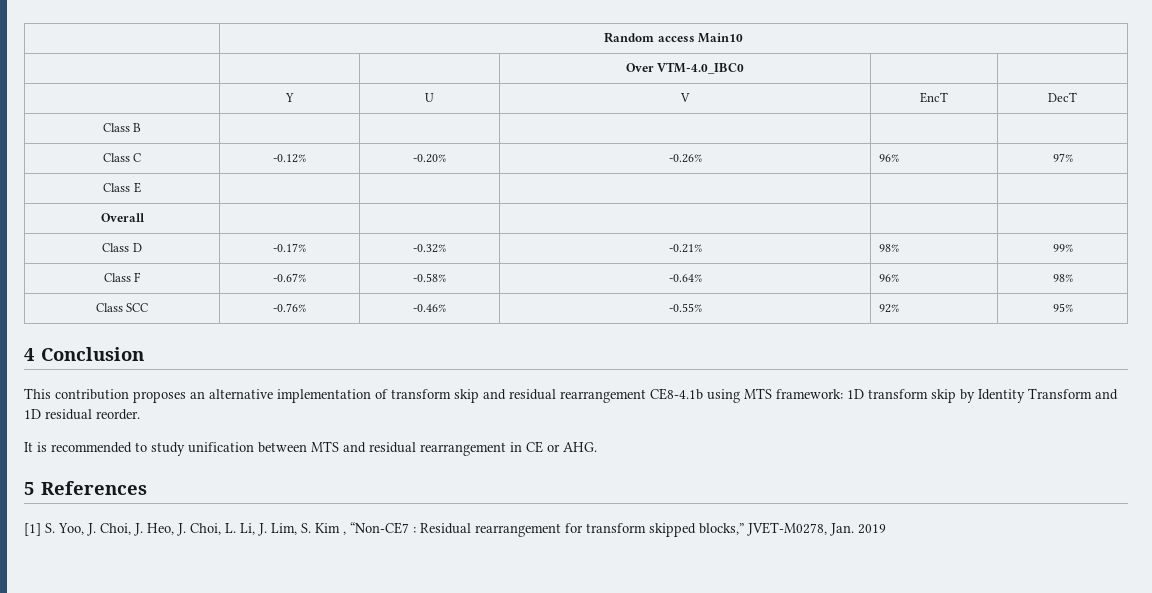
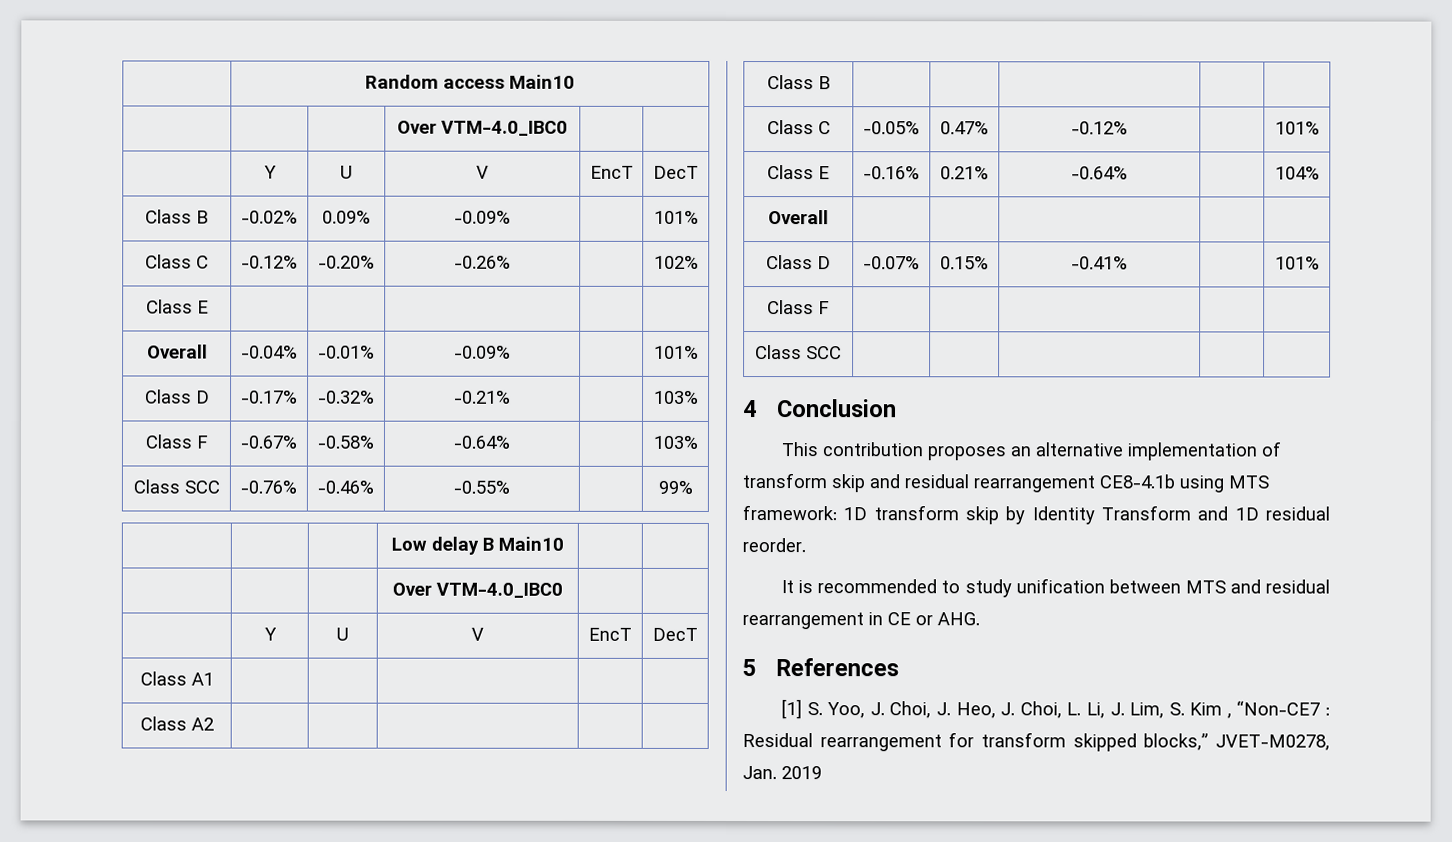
(142, 127) | | | | -> [241,210,298,224] [322,210,371,224] [454,210,511,224] [653,210,699,224] -0.02% | 0.09% | -0.09% | | 101%
[879,154,900,162] [1052,153,1073,162] 96% | 97% -> [653,255,699,269] | 102%
(145, 217) | | | | -> [241,345,298,359] [318,345,375,359] [454,345,511,359] [653,345,699,359] -0.04% | -0.01% | -0.09% | | 101%
[879,244,900,252] [1052,244,1073,252] 98% | 99% -> [653,390,699,404] | 103%
[879,274,900,282] [1052,274,1073,282] 96% | 98% -> [652,435,698,449] | 103%
[879,304,900,313] [1052,303,1073,312] 92% | 95% -> [657,480,693,494] [391,536,564,555] [392,582,563,598] [263,627,277,641] [336,627,349,641] [471,627,484,641] [588,627,632,641] [652,627,698,641] [139,671,214,686] [139,716,214,731] [766,75,831,90] [766,120,831,135] [863,121,920,135] [940,121,989,135] [1071,121,1128,135] [1274,121,1320,135] [767,165,830,180] [863,166,920,180] [940,166,989,180] [1071,166,1128,180] [1274,166,1320,180] [768,210,829,225] [766,255,831,270] [863,256,920,270] [940,256,989,270] [1071,256,1128,270] [1274,256,1320,270] [767,300,830,315] [755,345,842,360] | 99% // | | | Low delay B Main10 | | // | | | Over VTM-4.0_IBC0 | | // | Y | U | V | EncT | DecT // Class A1 | | | | | // Class A2 | | | | | // Class B | | | | | // Class C | -0.05% | 0.47% | -0.12% | | 101% // Class E | -0.16% | 0.21% | -0.64% | | 104% // Overall | | | | | // Class D | -0.07% | 0.15% | -0.41% | | 101% // Class F | | | | | // Class SCC | | | | |

